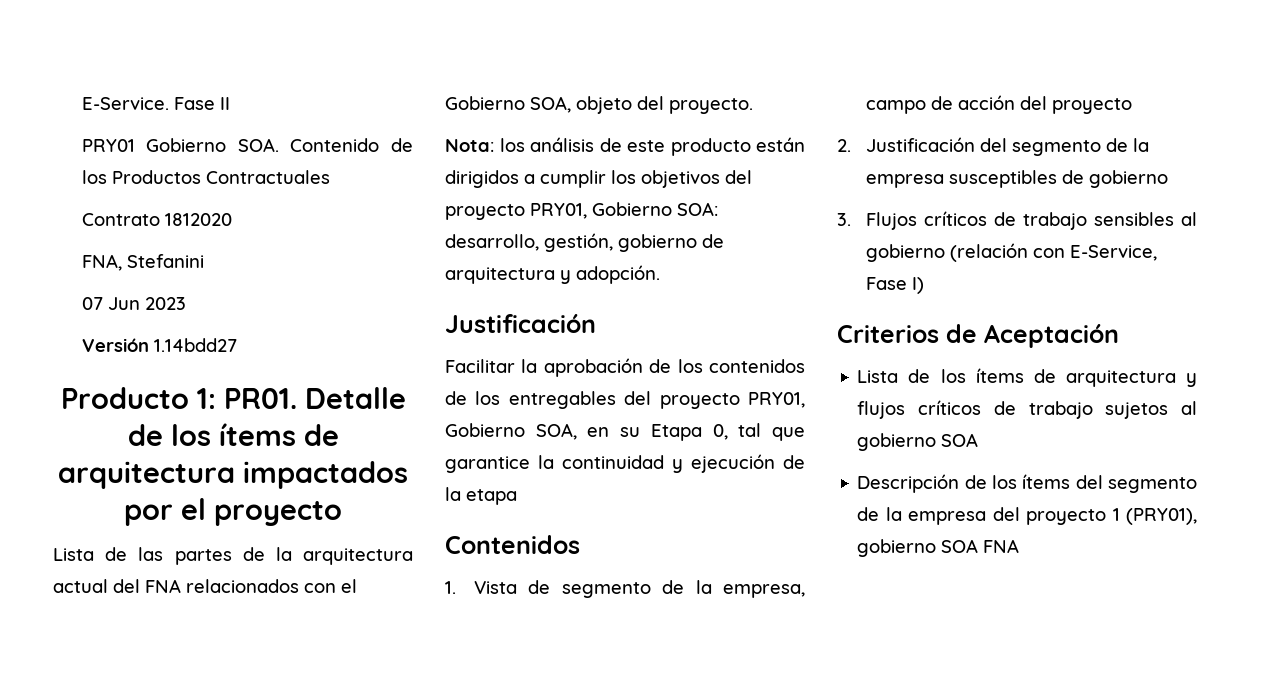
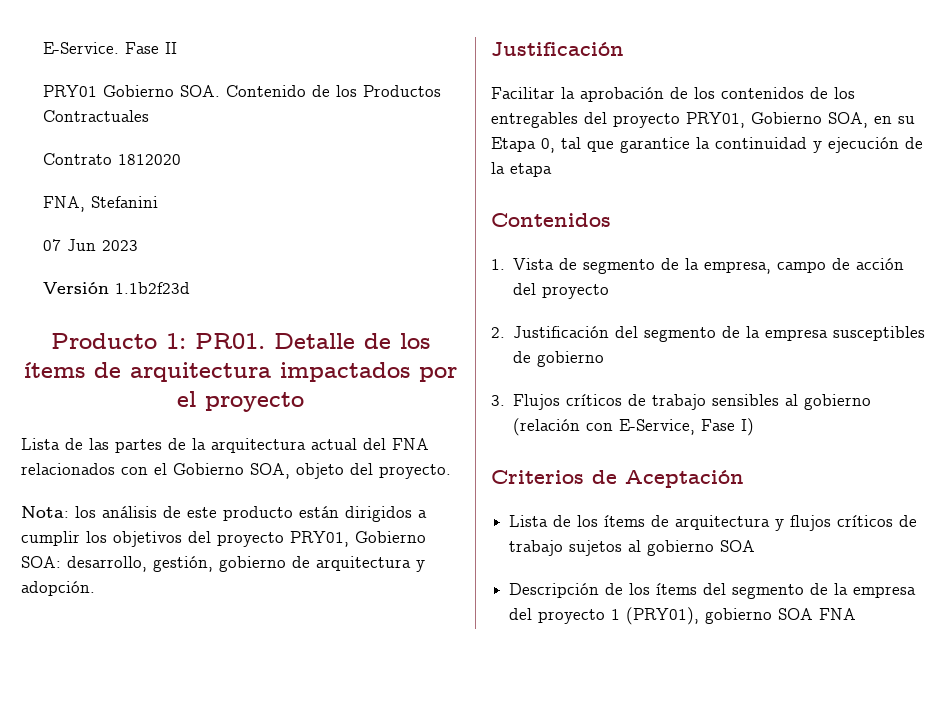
[153,338,237,352] 1.14bdd27 -> [115,282,191,294] 1.1b2f23d

